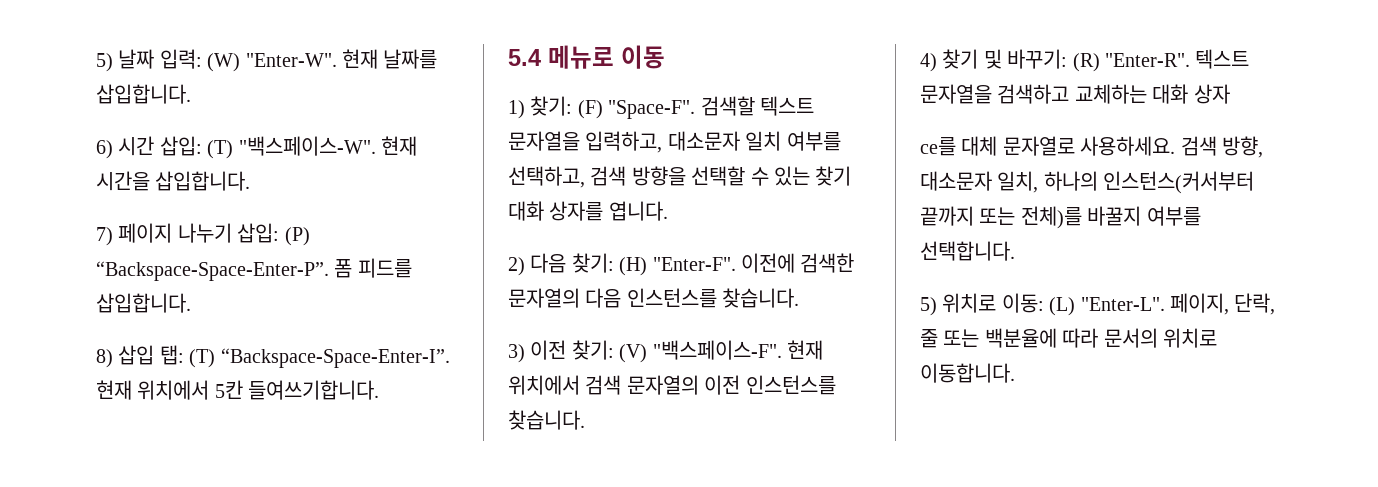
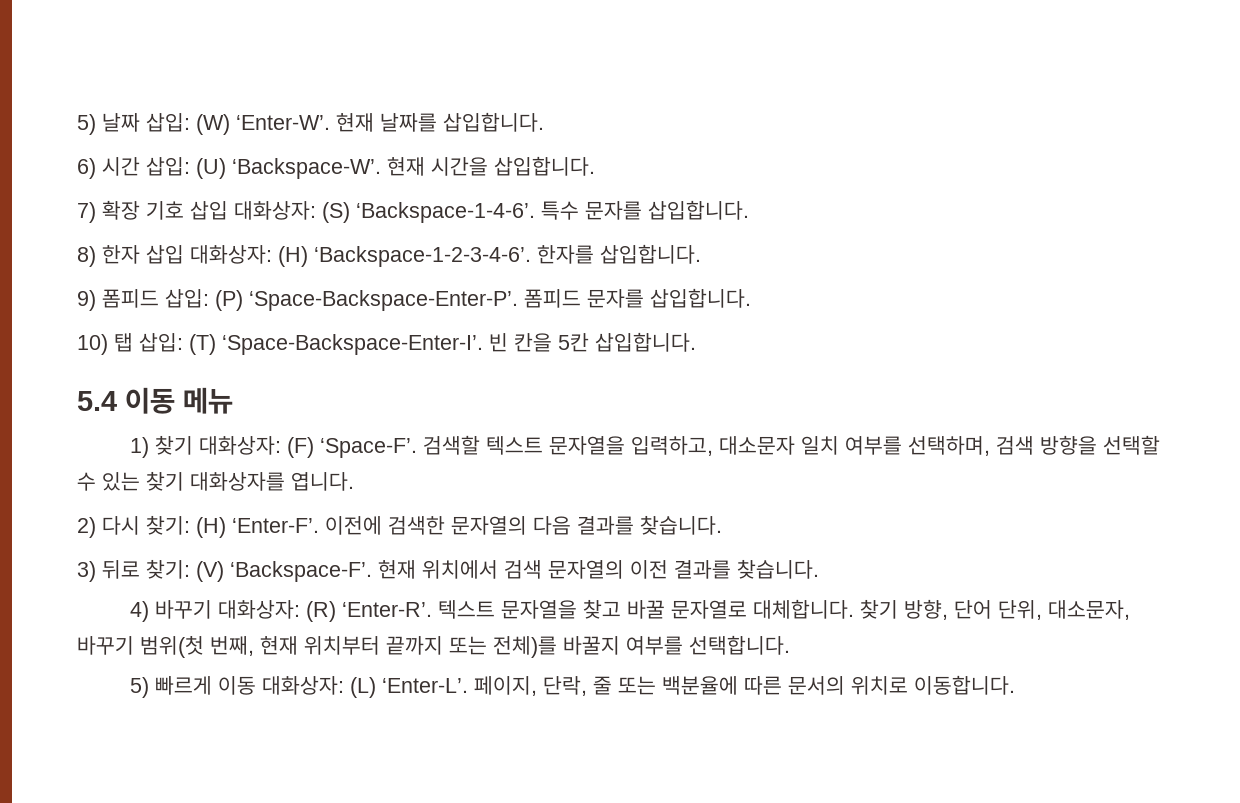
[159,49,337,72] 입력: (W) "Enter-W". -> [146,113,330,135] 삽입: (W) ‘Enter-W’.
[207,136,376,159] (T) "백스페이스-W". -> [196,158,381,179] (U) ‘Backspace-W’.
[118,223,310,246] [96,258,412,281] [96,293,191,313] [96,345,450,368] [96,380,380,400] 페이지 나누기 삽입: (P) “Backspace-Space-Enter-P”. 폼 피드를 삽입합니다. // 8) 삽입 탭: (T) “Backspace-Space-Enter-I”. 현재 위치에서 5칸 들여쓰기합니다. -> [102,200,749,223] [77,244,701,267] [77,288,751,311] [77,332,696,355] 확장 기호 삽입 대화상자: (S) ‘Backspace-1-4-6’. 특수 문자를 삽입합니다. // 8) 한자 삽입 대화상자: (H) ‘Backspace-1-2-3-4-6’. 한자를 삽입합니다. // 9) 폼피드 삽입: (P) ‘Space-Backspace-Enter-P’. 폼피드 문자를 삽입합니다. // 10) 탭 삽입: (T) ‘Space-Backspace-Enter-I’. 빈 칸을 5칸 삽입합니다.
[548,45,665,69] 메뉴로 이동 -> [125,387,233,414] 이동 메뉴
[530,96,696,119] 찾기: (F) "Space-F". -> [154,435,417,458] 찾기 대화상자: (F) ‘Space-F’.
[508,166,585,188] 선택하고, -> [907,436,990,456] 선택하며,
[508,201,604,221] 대화 상자를 -> [190,472,285,491] 대화상자를
[530,253,567,273] 다음 -> [102,516,140,535] 다시
[652,257,736,271] "Enter-F". -> [232,518,319,533] ‘Enter-F’.
[626,288,717,308] 인스턴스를 -> [577,516,634,535] 결과를
[530,340,567,360] 이전 -> [102,560,140,579] 뒤로
[652,340,782,360] "백스페이스-F". -> [230,561,372,582] ‘Backspace-F’.
[745,375,836,395] 인스턴스를 -> [674,560,731,579] 결과를
[942,49,1250,72] [920,84,1230,104] [920,136,1263,158] [920,171,1255,194] 찾기 및 바꾸기: (R) "Enter-R". 텍스트 문자열을 검색하고 교체하는 대화 상자 // ce를 대체 문자열로 사용하세요. 검색 방향, 대소문자 일치, 하나의 인스턴스(커서부터 -> [154,599,1130,622] [77,635,380,658] 바꾸기 대화상자: (R) ‘Enter-R’. 텍스트 문자열을 찾고 바꿀 문자열로 대체합니다. 찾기 방향, 단어 단위, 대소문자, 바꾸기 범위(첫 번째, 현재 위치부터
[942,293,1165,316] 위치로 이동: (L) "Enter-L". -> [154,676,468,698] 빠르게 이동 대화상자: (L) ‘Enter-L’.
[1062,328,1099,348] 따라 -> [743,676,782,695] 따른

